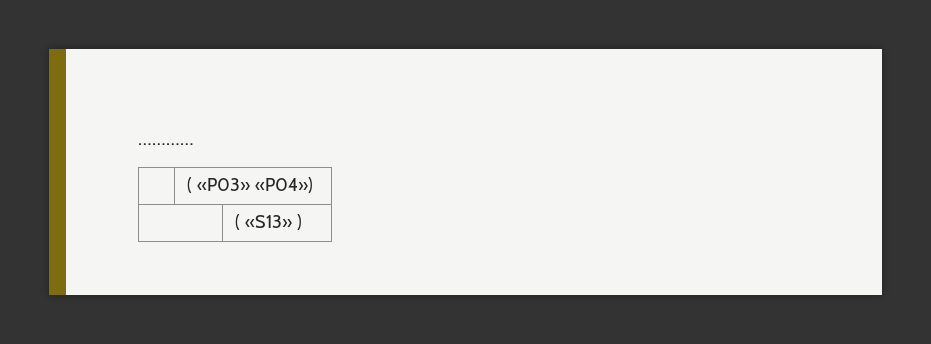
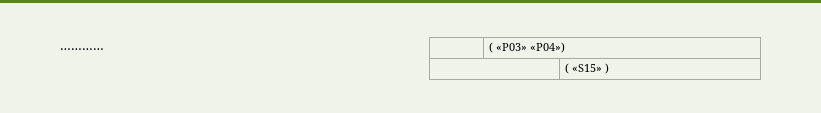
[245,215,293,228] «S13» -> [571,64,602,72] «S15»

